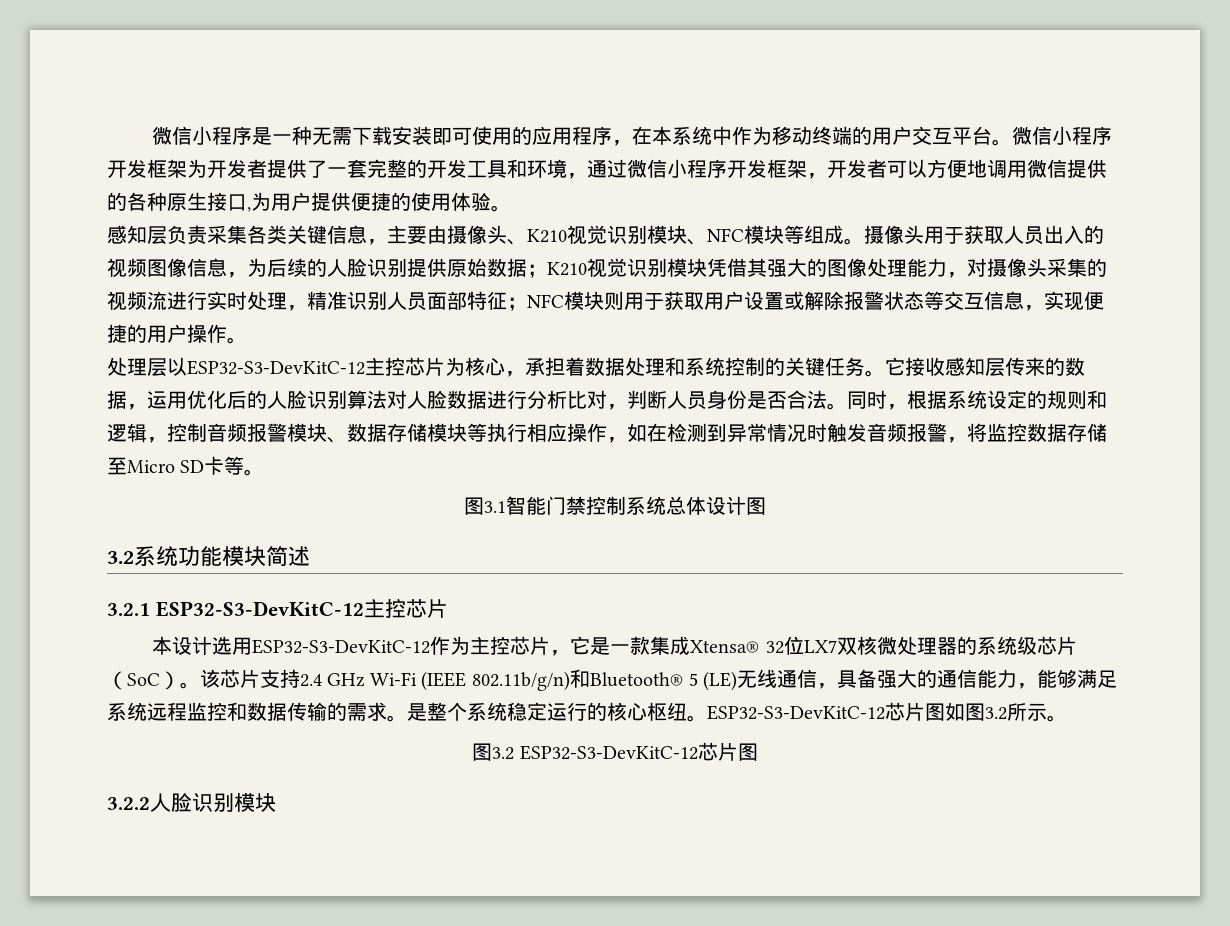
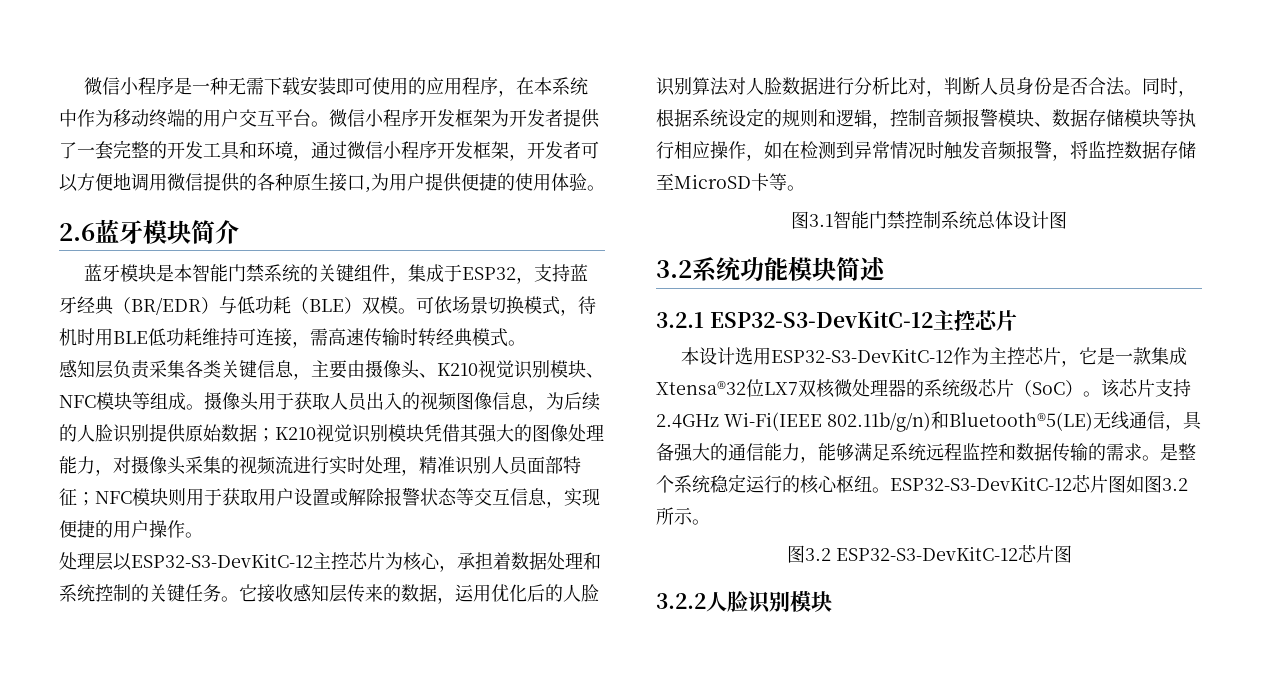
(511, 208) none -> [59,219,239,244] [83,264,588,284] [59,296,596,316] [59,328,526,348] // 2.6蓝牙模块简介 // 蓝牙模块是本智能门禁系统的关键组件，集成于ESP32，支持蓝牙经典（BR/EDR）与低功耗（BLE）双模。可依场景切换模式，待机时用BLE低功耗维持可连接，需高速传输时转经典模式。
[127,460,205,473] Micro SD -> [674,174,751,189] MicroSD
[690,640,784,654] Xtensa® 32 -> [656,381,746,395] Xtensa®32
[300,669,738,691] 2.4 GHz Wi-Fi (IEEE 802.11b/g/n)和Bluetooth® 5 (LE) -> [656,411,1093,432] 2.4GHz Wi-Fi(IEEE 802.11b/g/n)和Bluetooth®5(LE)

